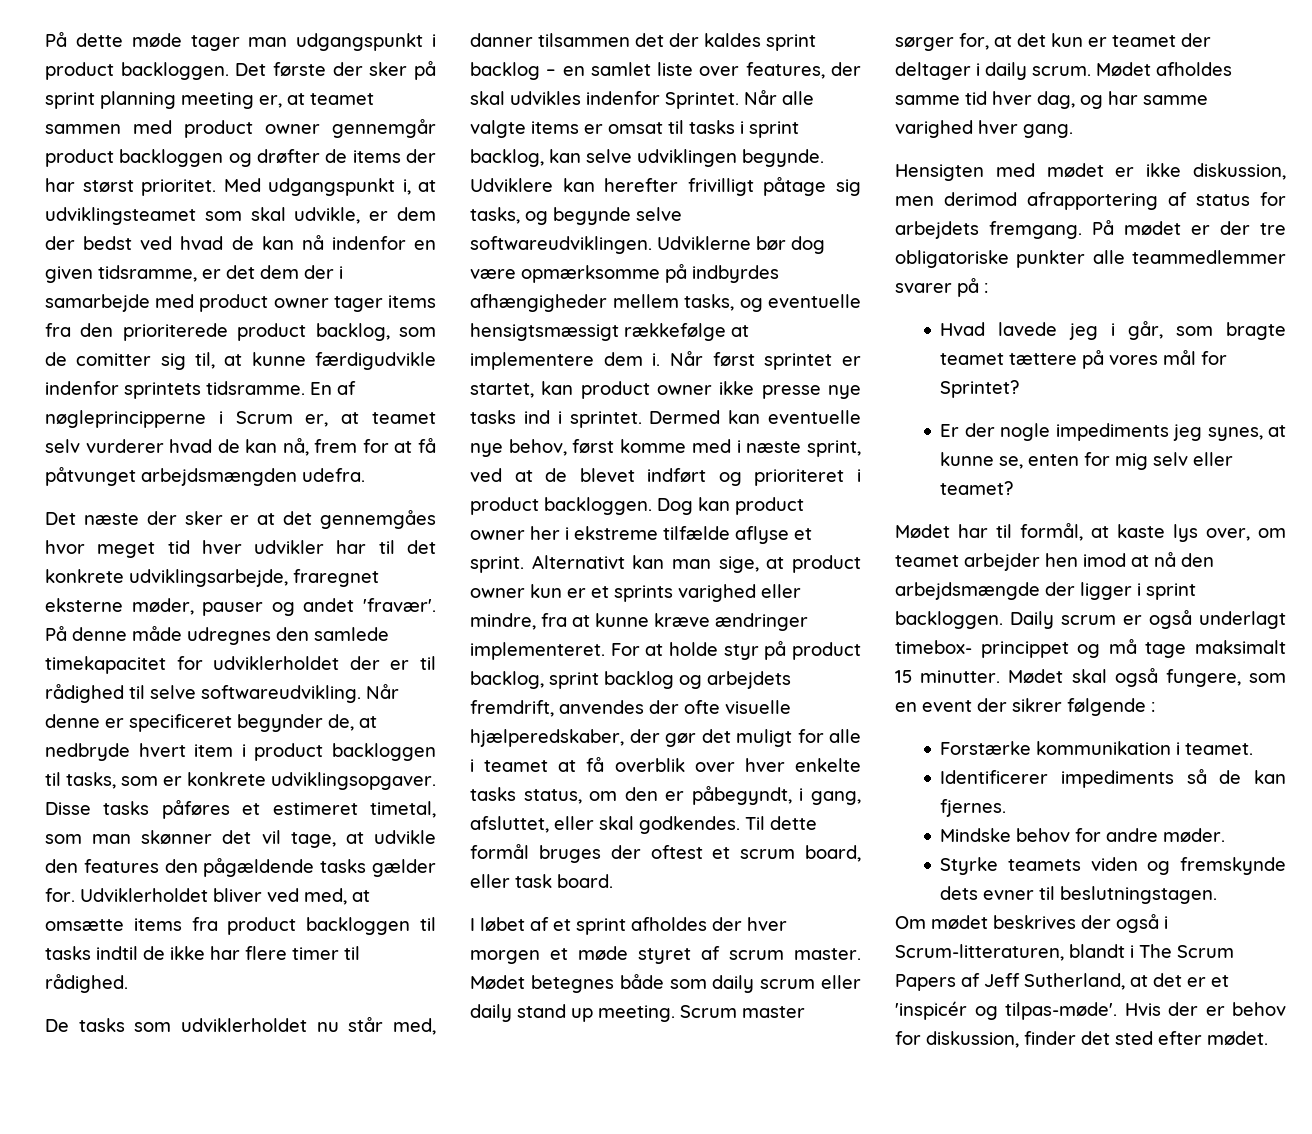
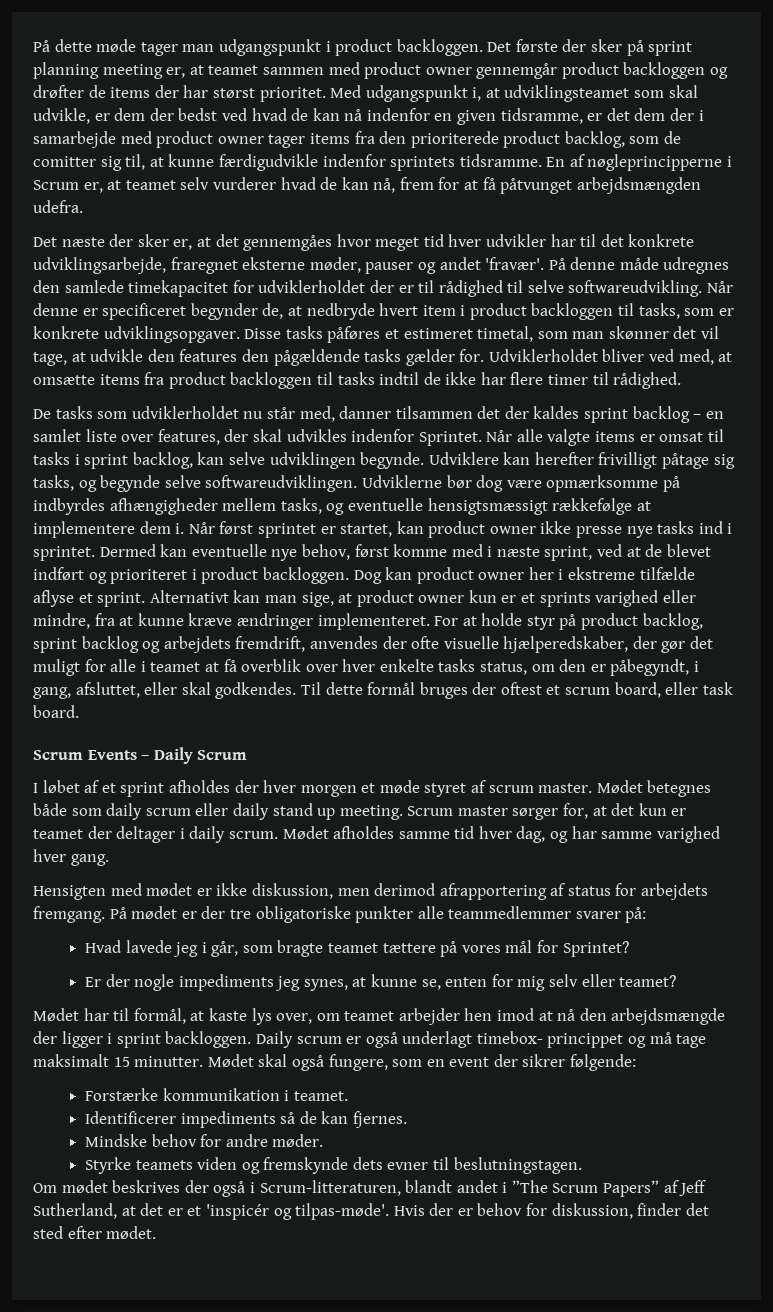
[230,515,250,525] er -> [173,239,193,250] er,
(613, 881) none -> [33,747,248,764] // Scrum Events – Daily Scrum
[957,278,988,297] på : -> [625,907,647,923] på:
[1067,698,1155,716] følgende : -> [570,1054,637,1071] følgende:
[1130,944,1234,958] [895,974,956,991] i The Scrum Papers -> [456,1180,660,1197] andet i ”The Scrum Papers”

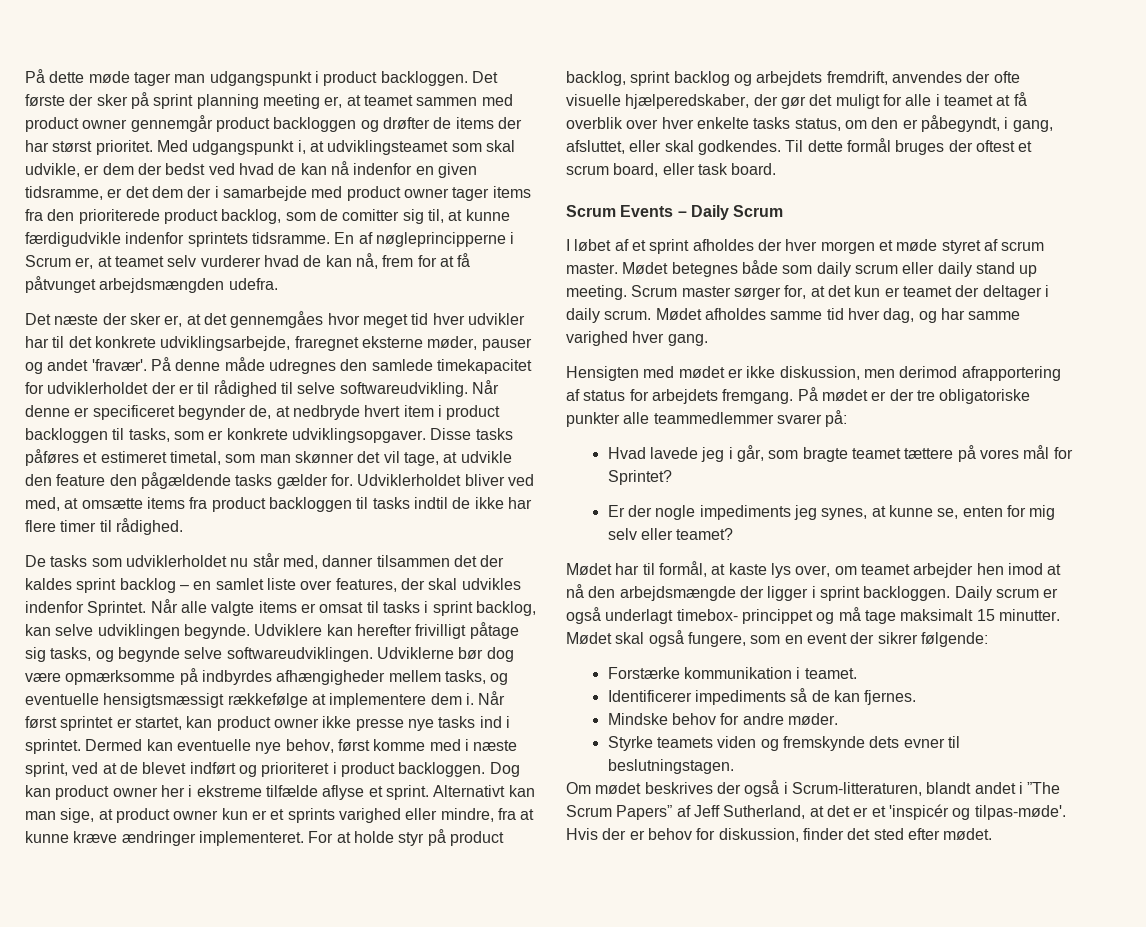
[179,349,238,362] features -> [56,474,106,486] feature

